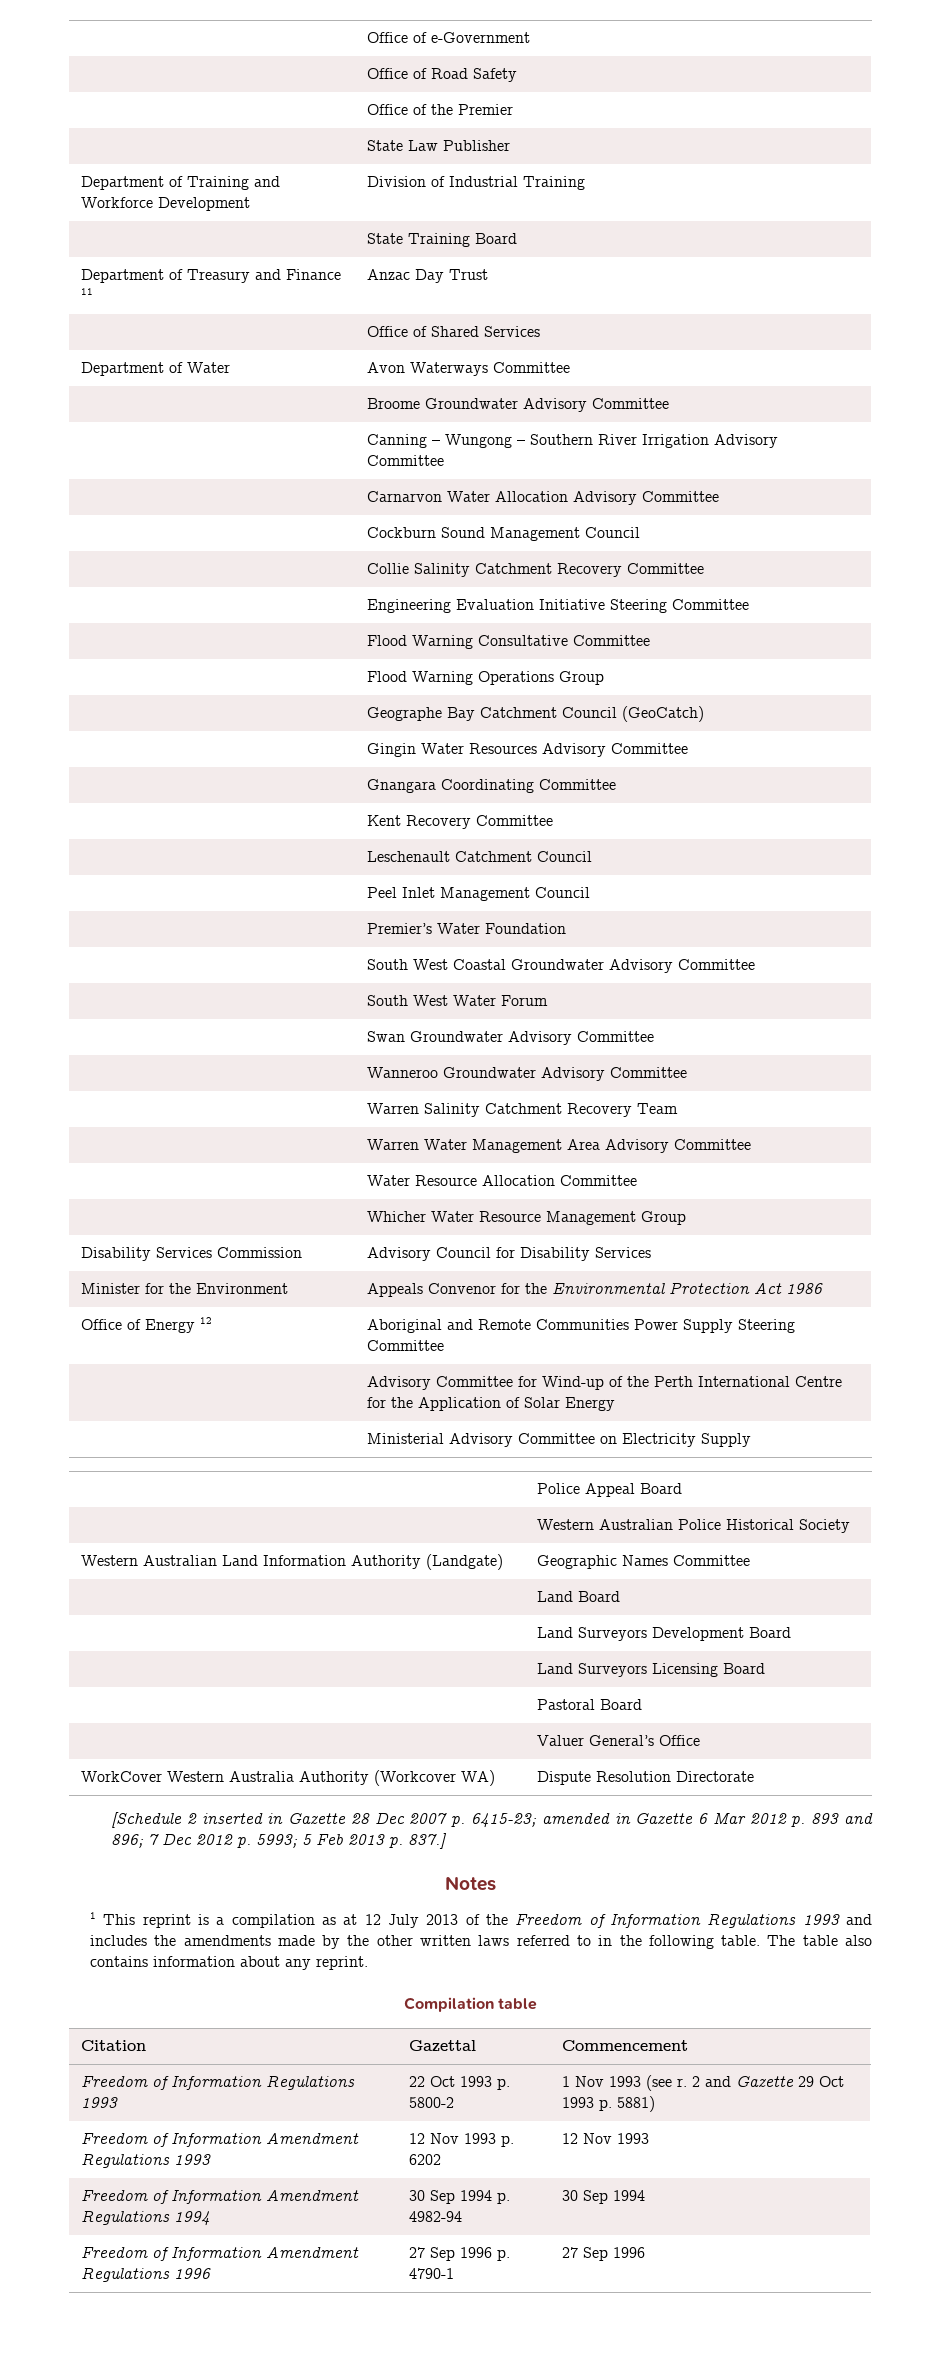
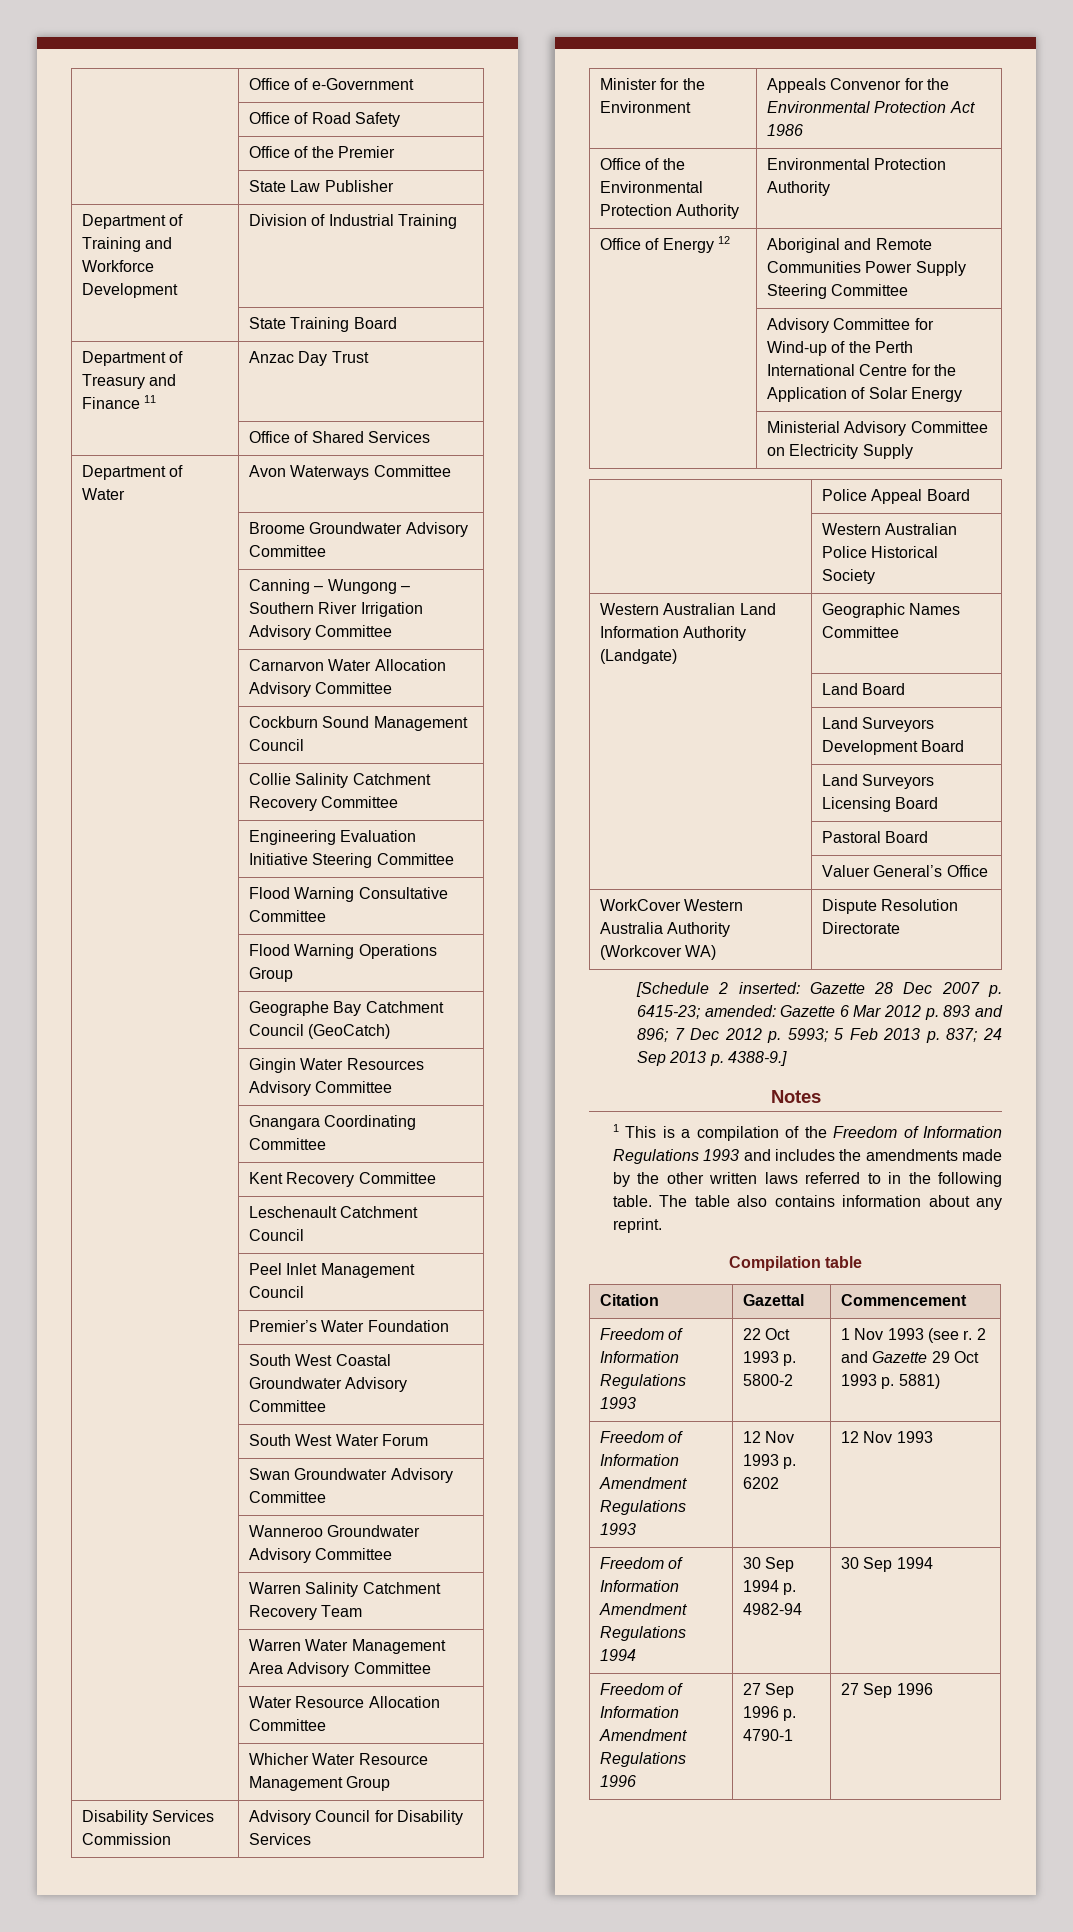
(824, 1288) none -> [600,158,685,170] [600,181,704,193] [600,204,740,219] [767,158,947,170] [767,181,831,196] // Office of the Environmental Protection Authority | Environmental Protection Authority
[201,1813,284,1824] inserted in -> [738,982,800,994] inserted:
[541,1813,631,1824] amended in -> [704,1005,776,1017] amended:
[407,1833,447,1849] 837.] -> [946,1028,1002,1042] [636,1051,787,1066] 837; 24 Sep 2013 p. 4388-9.]
[142,1914,191,1928] reprint -> (657, 1132) none
[321,1914,459,1928] as at 12 July 2013 -> (779, 1133) none

